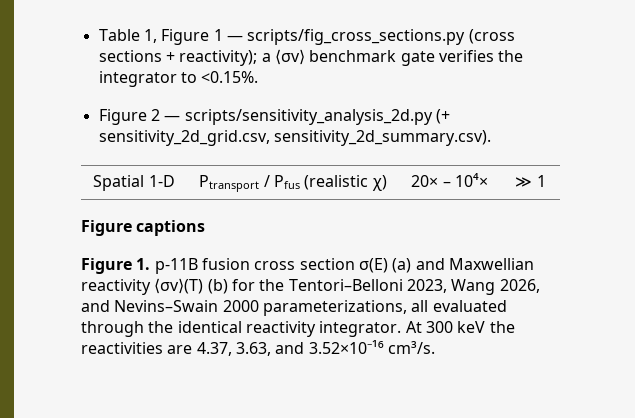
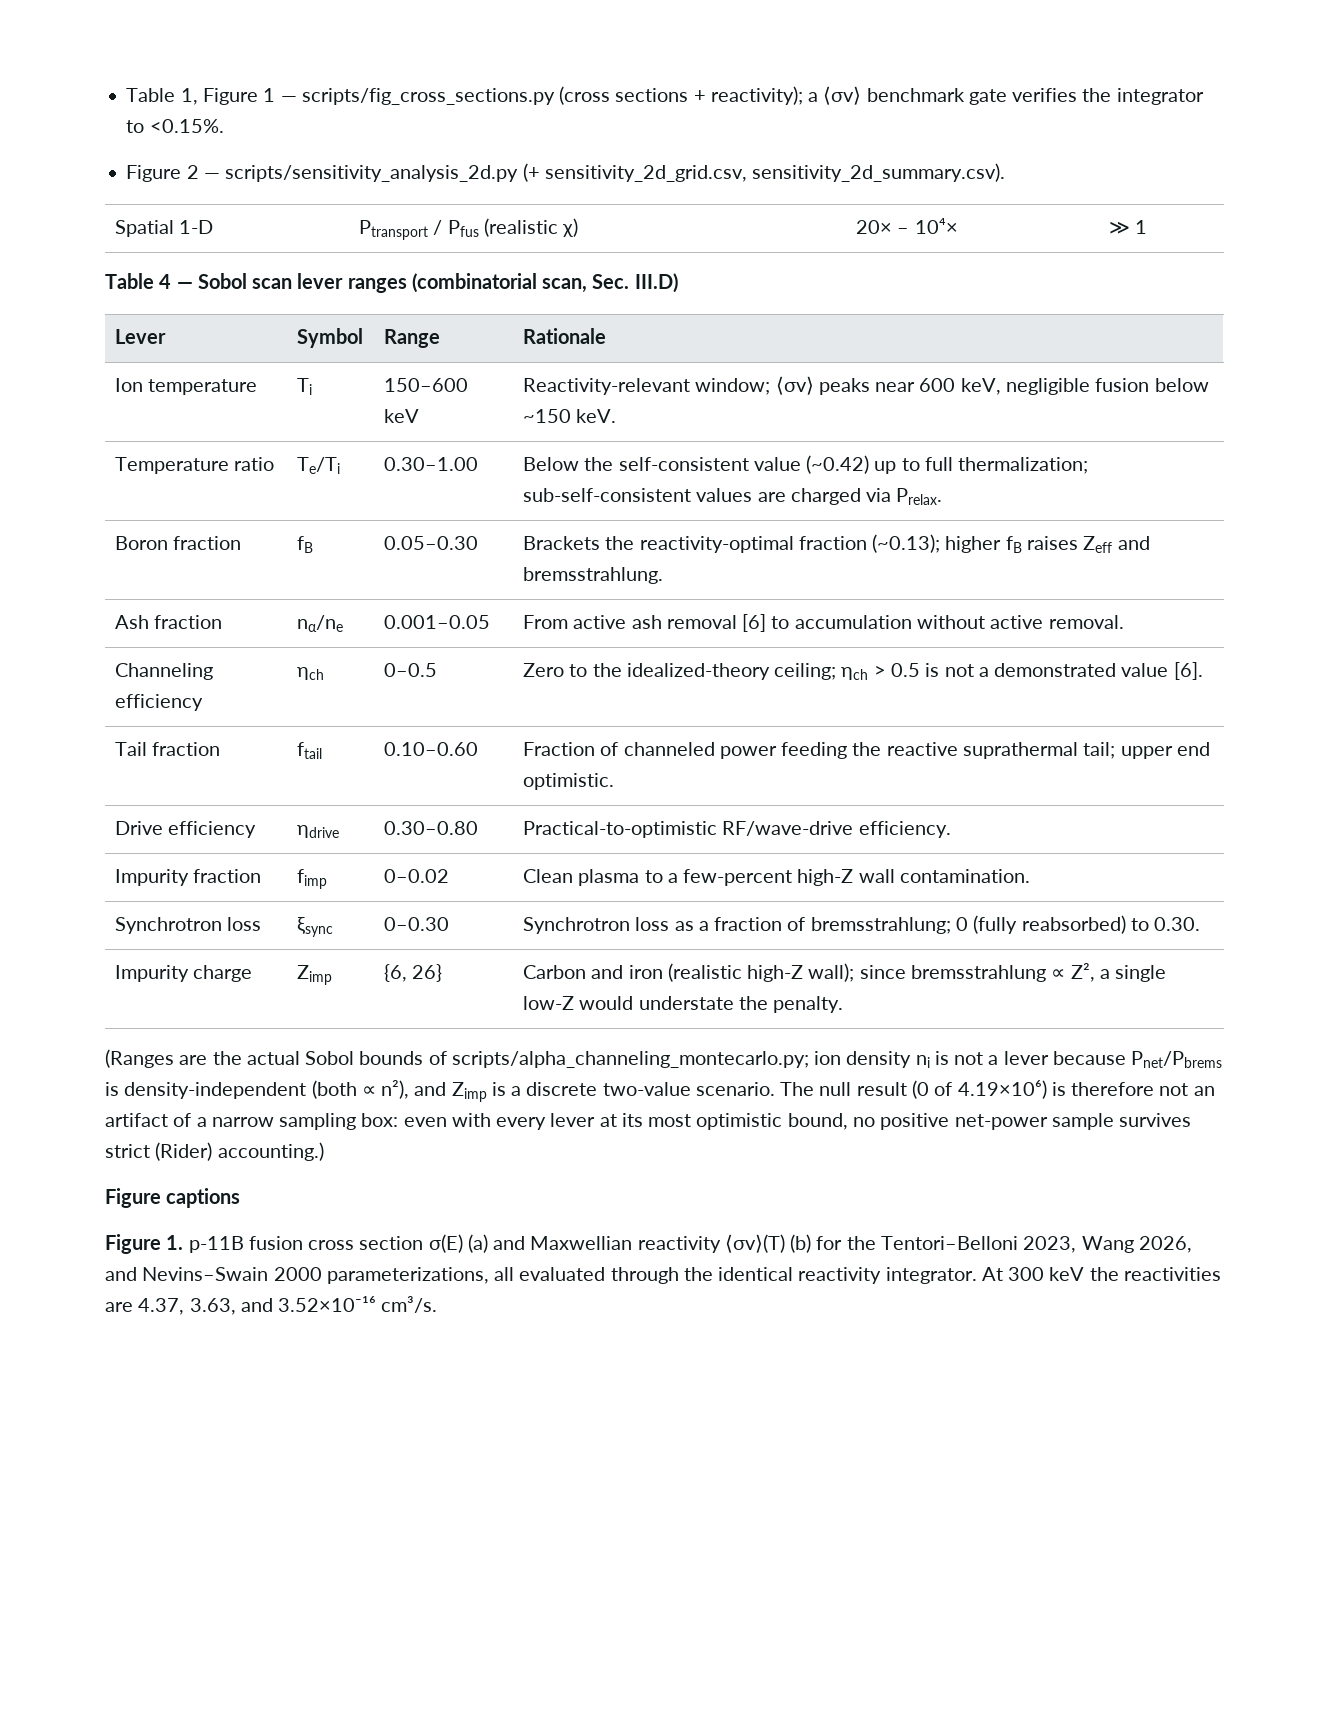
(546, 181) none -> [105,273,678,293] [115,329,167,344] [297,328,364,348] [384,329,441,348] [523,328,607,344] [115,378,258,395] [297,378,313,395] [384,378,469,392] [384,409,420,423] [523,376,1209,395] [523,409,617,423] [115,457,275,474] [297,457,341,474] [384,457,479,471] [523,455,1089,474] [523,488,943,505] [115,536,242,550] [297,536,314,553] [384,536,479,550] [523,534,1150,553] [523,567,664,584] [115,615,223,629] [297,615,344,632] [384,615,491,629] [523,614,1124,632] [115,663,214,680] [115,694,204,711] [297,667,325,680] [384,663,438,677] [523,662,1203,680] [115,742,221,756] [297,742,323,759] [384,742,479,756] [523,742,1210,759] [523,773,615,790] [115,821,257,838] [297,825,340,838] [384,821,479,835] [523,821,951,838] [115,869,262,886] [297,869,328,889] [384,869,450,883] [523,869,1030,886] [115,917,262,934] [297,917,334,937] [384,917,450,931] [523,915,1201,934] [115,965,253,982] [297,965,333,985] [384,964,443,982] [523,963,1167,982] [523,996,844,1013] [105,1049,1223,1068] [105,1080,1215,1102] [105,1113,1192,1130] [105,1142,324,1161] // Table 4 — Sobol scan lever ranges (combinatorial scan, Sec. III.D) // Lever | Symbol | Range | Rationale // Ion temperature | Ti | 150–600 keV | Reactivity-relevant window; ⟨σv⟩ peaks near 600 keV, negligible fusion below ~150 keV. // Temperature ratio | Te/Ti | 0.30–1.00 | Below the self-consistent value (~0.42) up to full thermalization; sub-self-consistent values are charged via Prelax. // Boron fraction | fB | 0.05–0.30 | Brackets the reactivity-optimal fraction (~0.13); higher fB raises Zeff and bremsstrahlung. // Ash fraction | nα/ne | 0.001–0.05 | From active ash removal [6] to accumulation without active removal. // Channeling efficiency | ηch | 0–0.5 | Zero to the idealized-theory ceiling; ηch > 0.5 is not a demonstrated value [6]. // Tail fraction | ftail | 0.10–0.60 | Fraction of channeled power feeding the reactive suprathermal tail; upper end optimistic. // Drive efficiency | ηdrive | 0.30–0.80 | Practical-to-optimistic RF/wave-drive efficiency. // Impurity fraction | fimp | 0–0.02 | Clean plasma to a few-percent high-Z wall contamination. // Synchrotron loss | ξsync | 0–0.30 | Synchrotron loss as a fraction of bremsstrahlung; 0 (fully reabsorbed) to 0.30. // Impurity charge | Zimp | {6, 26} | Carbon and iron (realistic high-Z wall); since bremsstrahlung ∝ Z², a single low-Z would understate the penalty. // (Ranges are the actual Sobol bounds of scripts/alpha_channeling_montecarlo.py; ion density ni is not a lever because Pnet/Pbrems is density-independent (both ∝ n²), and Zimp is a discrete two-value scenario. The null result (0 of 4.19×10⁶) is therefore not an artifact of a narrow sampling box: even with every lever at its most optimistic bound, no positive net-power sample survives strict (Rider) accounting.)

